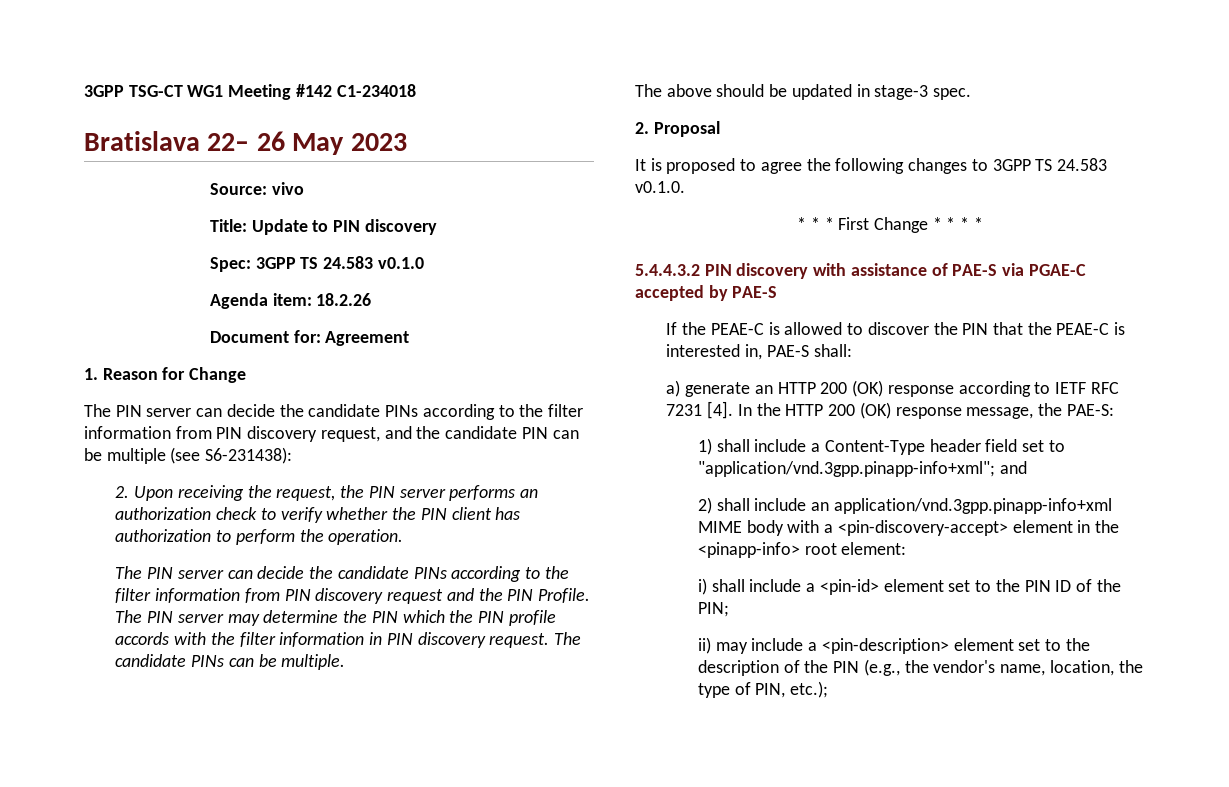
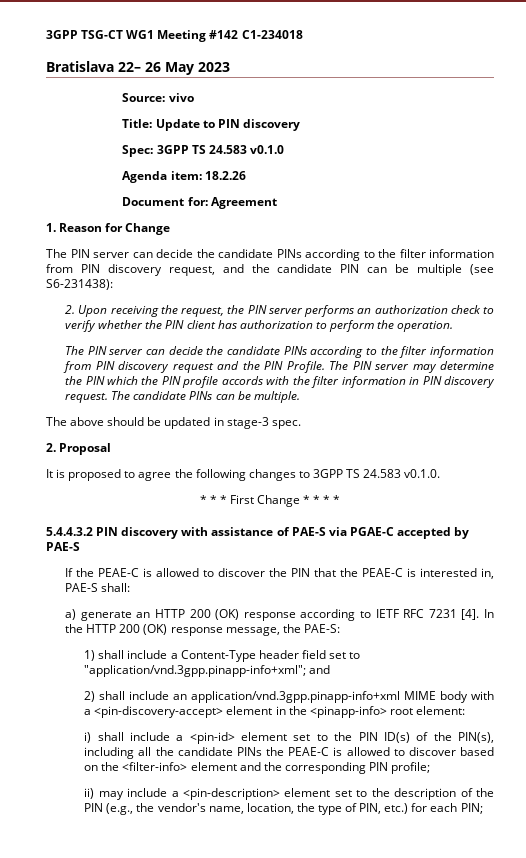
[1055,579,1121,592] [697,602,729,617] ID of the PIN; -> [383,732,494,743] [84,747,495,759] [84,762,431,774] ID(s) of the PIN(s), including all the candidate PINs the PEAE-C is allowed to discover based on the <filter-info> element and the corresponding PIN profile;
[790,681,829,698] etc.); -> [384,803,483,814] etc.) for each PIN;

